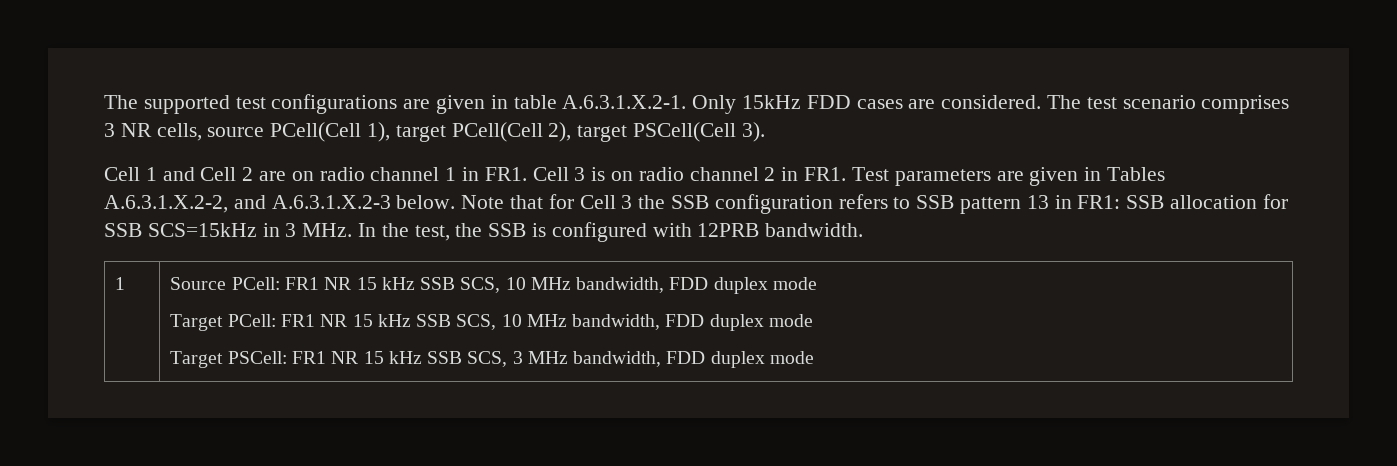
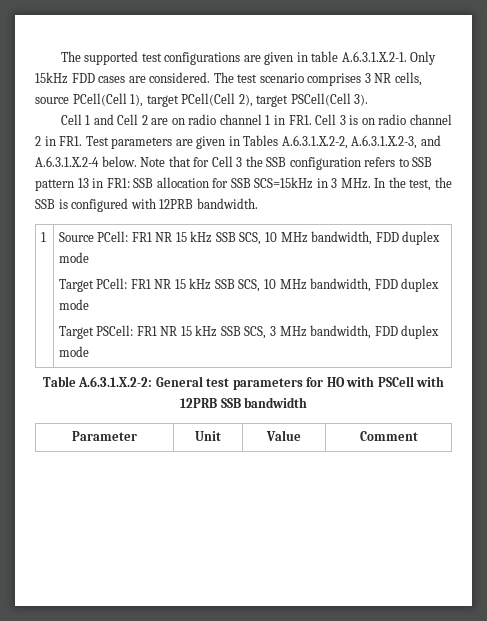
[233,195,391,209] and A.6.3.1.X.2-3 -> [351,135,441,149] [35,156,99,167] A.6.3.1.X.2-3, and A.6.3.1.X.2-4
(814, 357) none -> [42,376,445,390] [179,397,308,408] [72,431,137,441] [195,431,221,441] [266,430,301,441] [359,431,418,441] // Table A.6.3.1.X.2-2: General test parameters for HO with PSCell with 12PRB SSB bandwidth // Parameter | Unit | Value | Comment

